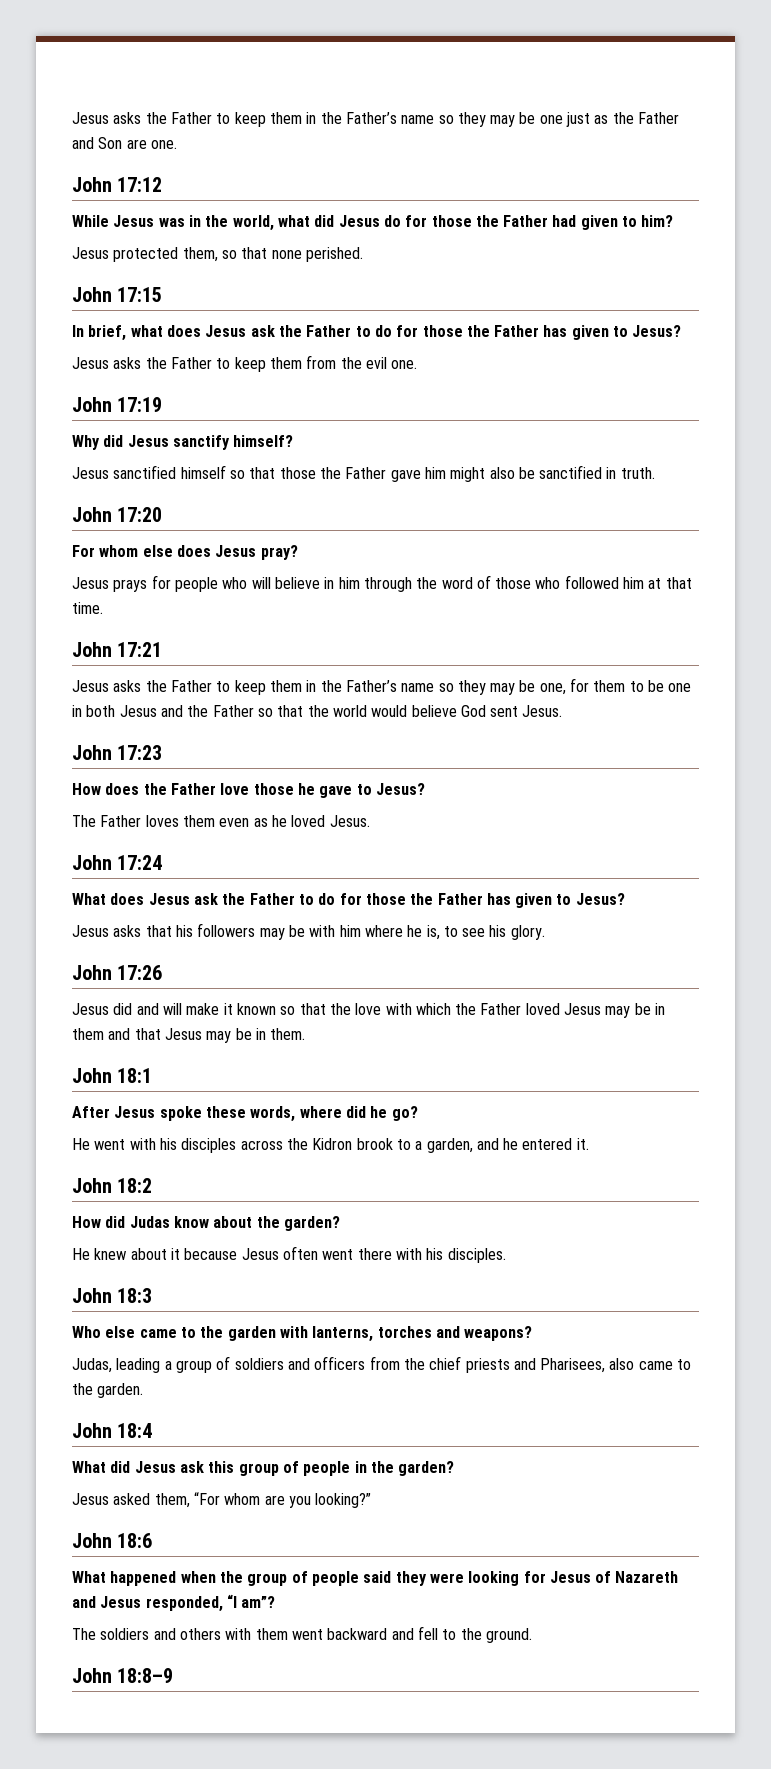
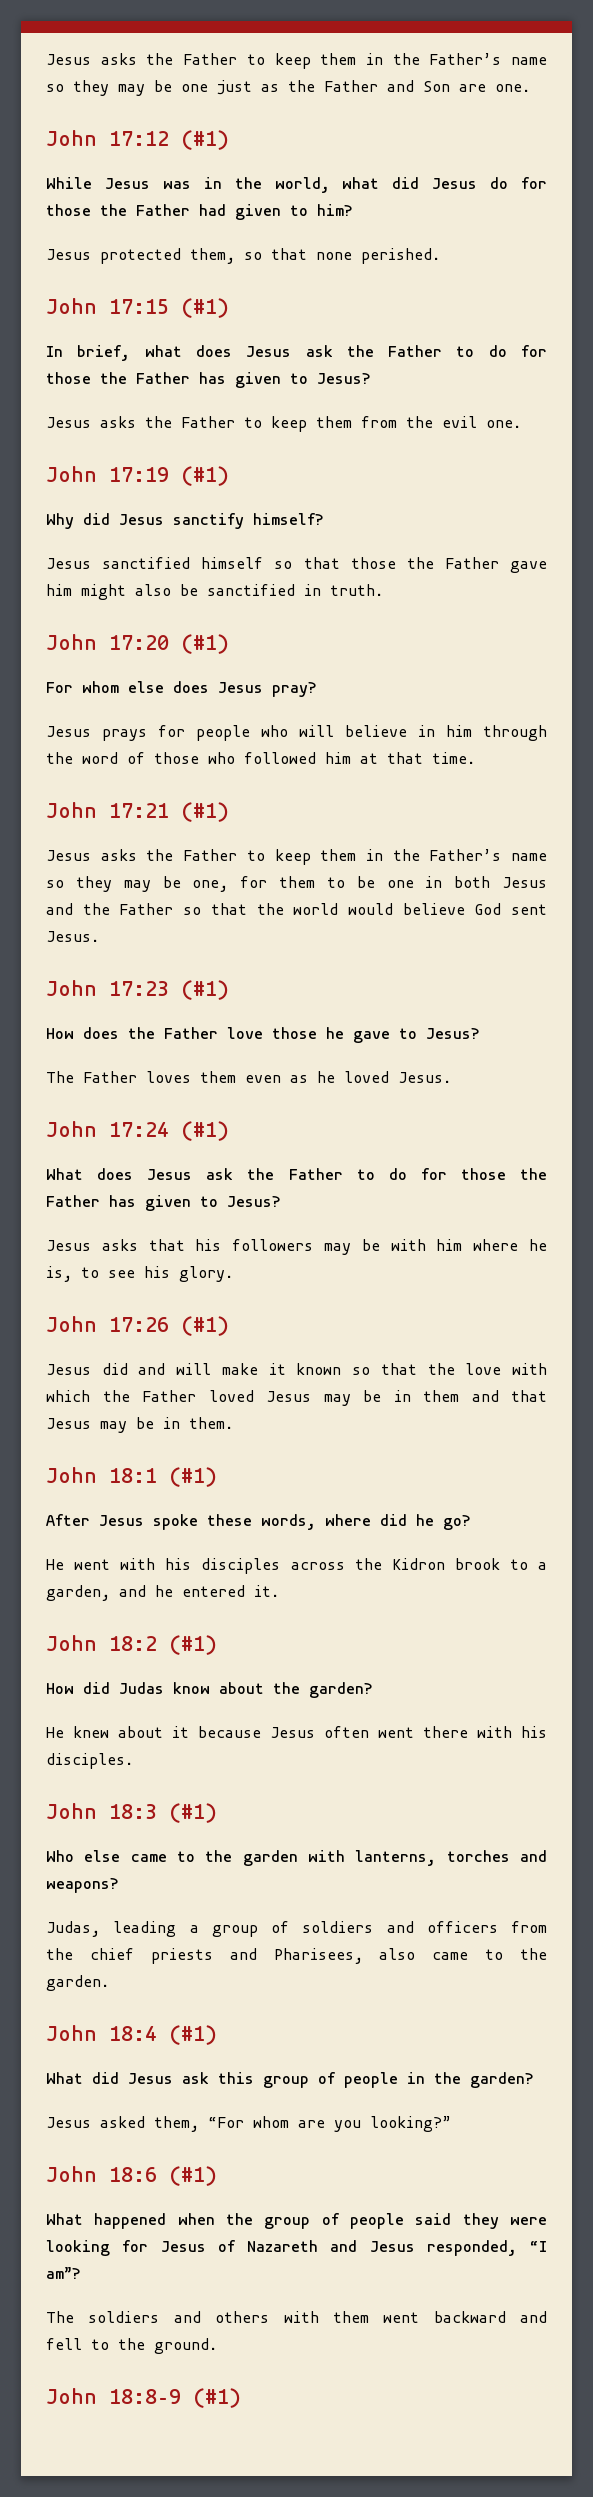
(163, 184) none -> [181,130,229,150] (#1)
(163, 294) none -> [181,298,229,318] (#1)
(163, 404) none -> [181,466,229,486] (#1)
(163, 514) none -> [181,634,229,654] (#1)
(163, 649) none -> [181,802,229,822] (#1)
(163, 752) none -> [181,980,229,1000] (#1)
(163, 862) none -> [181,1121,229,1141] (#1)
(163, 972) none -> [181,1316,229,1336] (#1)
(153, 1075) none -> [169,1467,217,1487] (#1)
(153, 1185) none -> [169,1635,217,1655] (#1)
(153, 1295) none -> [169,1803,217,1823] (#1)
(153, 1430) none -> [169,2025,217,2045] (#1)
(153, 1540) none -> [169,2166,217,2186] (#1)
(174, 1675) none -> [193,2388,241,2408] (#1)

